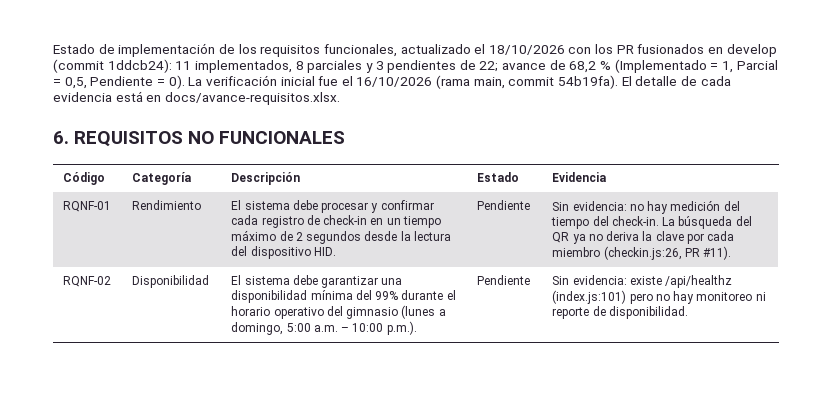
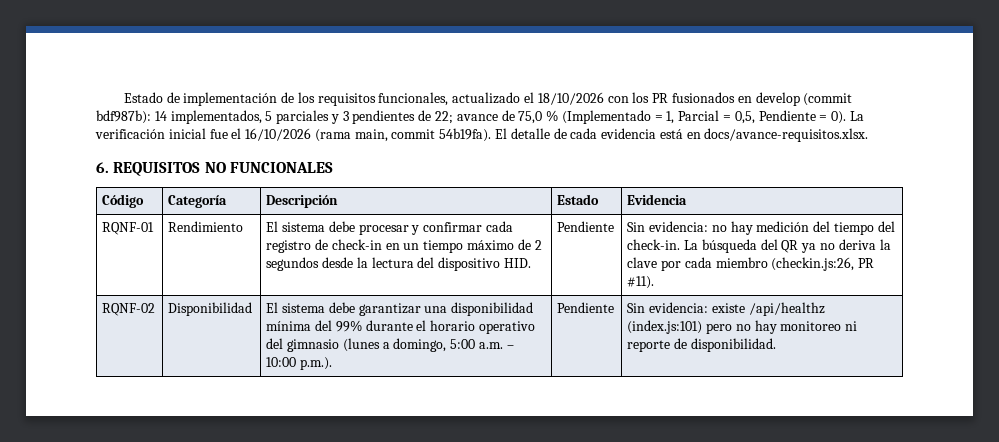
[107,59,304,73] 1ddcb24): 11 implementados, 8 -> [96,110,273,124] bdf987b): 14 implementados, 5
[569,61,597,73] 68,2 -> [518,111,543,124] 75,0

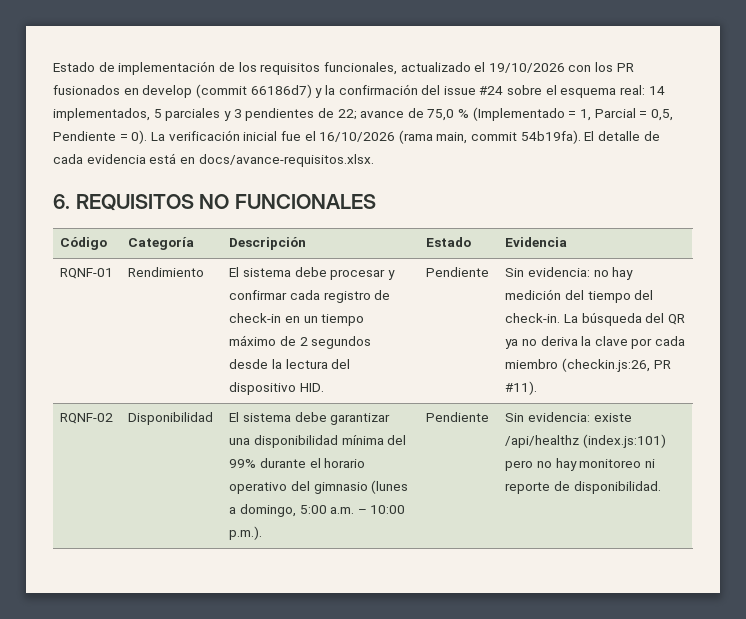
[537,92,604,105] 18/10/2026 -> [488,63,565,73] 19/10/2026
[96,110,151,124] bdf987b): -> [250,84,646,98] 66186d7) y la confirmación del issue #24 sobre el esquema real:

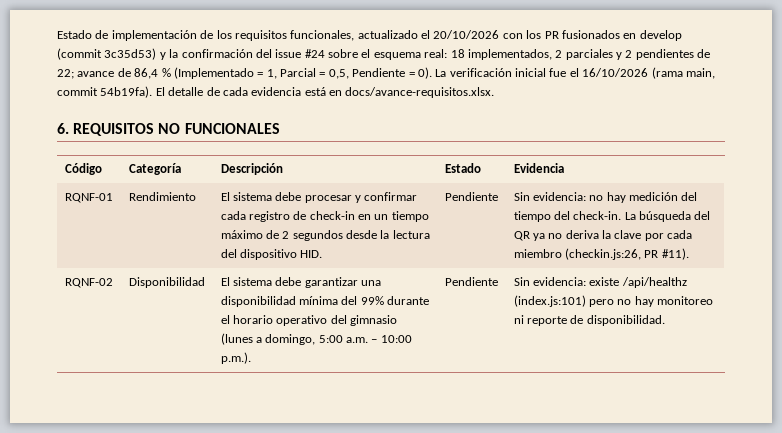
[488,63,565,73] 19/10/2026 -> [433,30,500,39] 20/10/2026
[250,84,312,98] 66186d7) -> [104,48,157,60] 3c35d53)
[648,86,665,95] [53,108,162,121] 14 implementados, 5 -> [450,49,563,60] 18 implementados, 2
[233,109,242,118] 3 -> [625,50,633,58] 2
[427,109,455,121] 75,0 -> [134,68,159,79] 86,4

